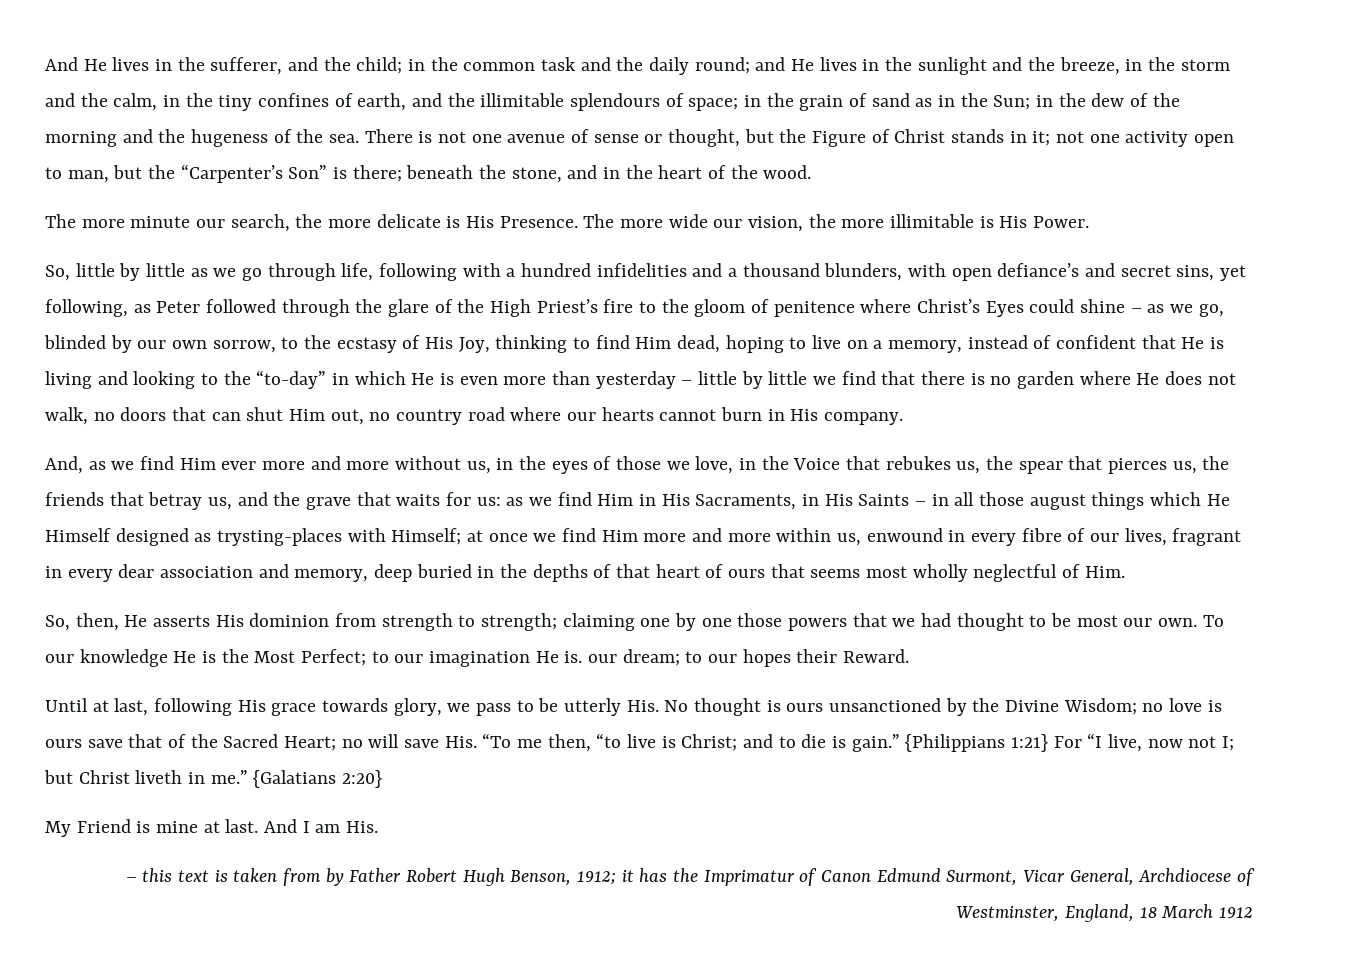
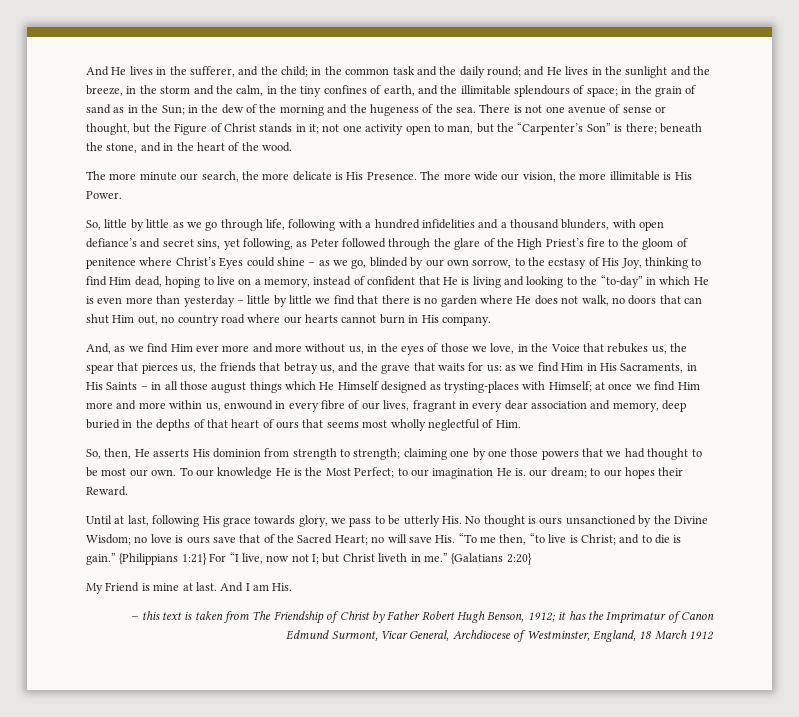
(321, 877) none -> [252,611,370,624] The Friendship of Christ

